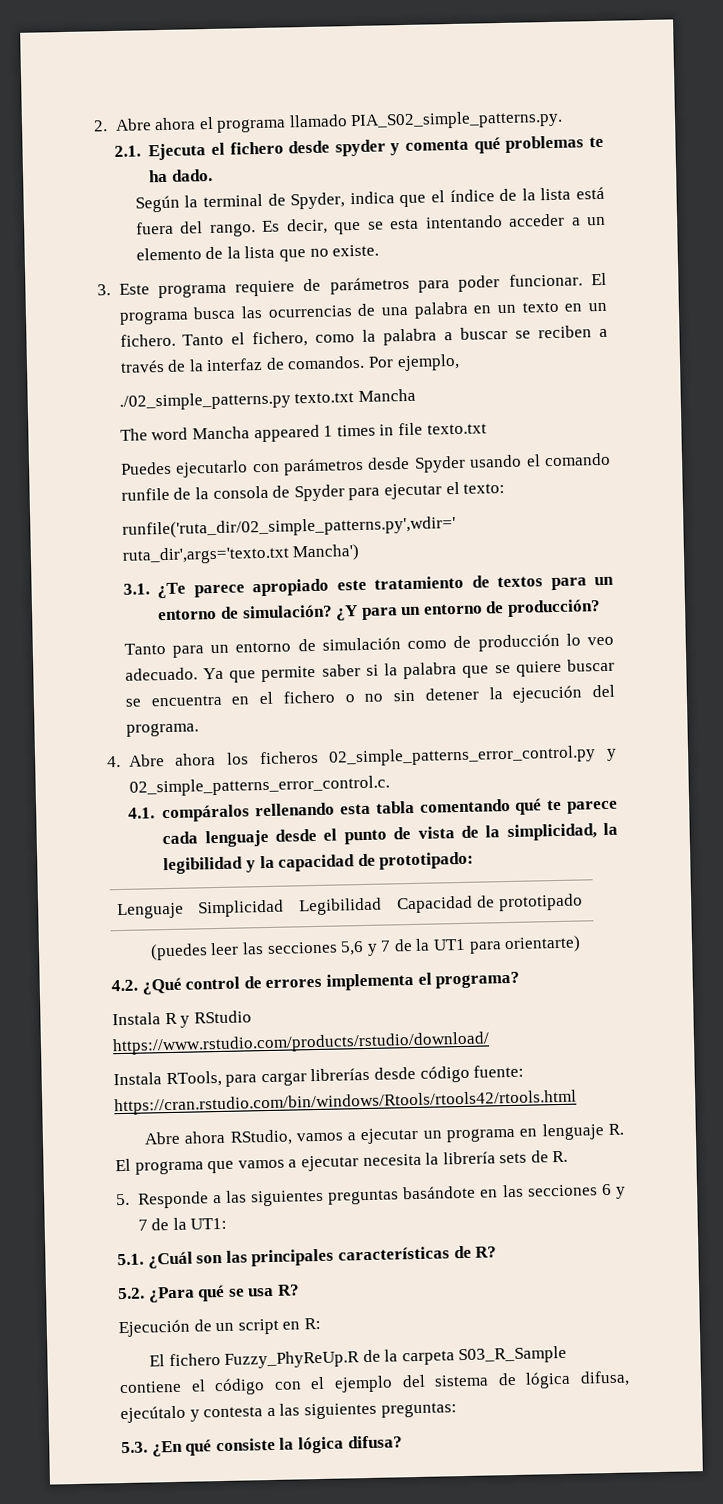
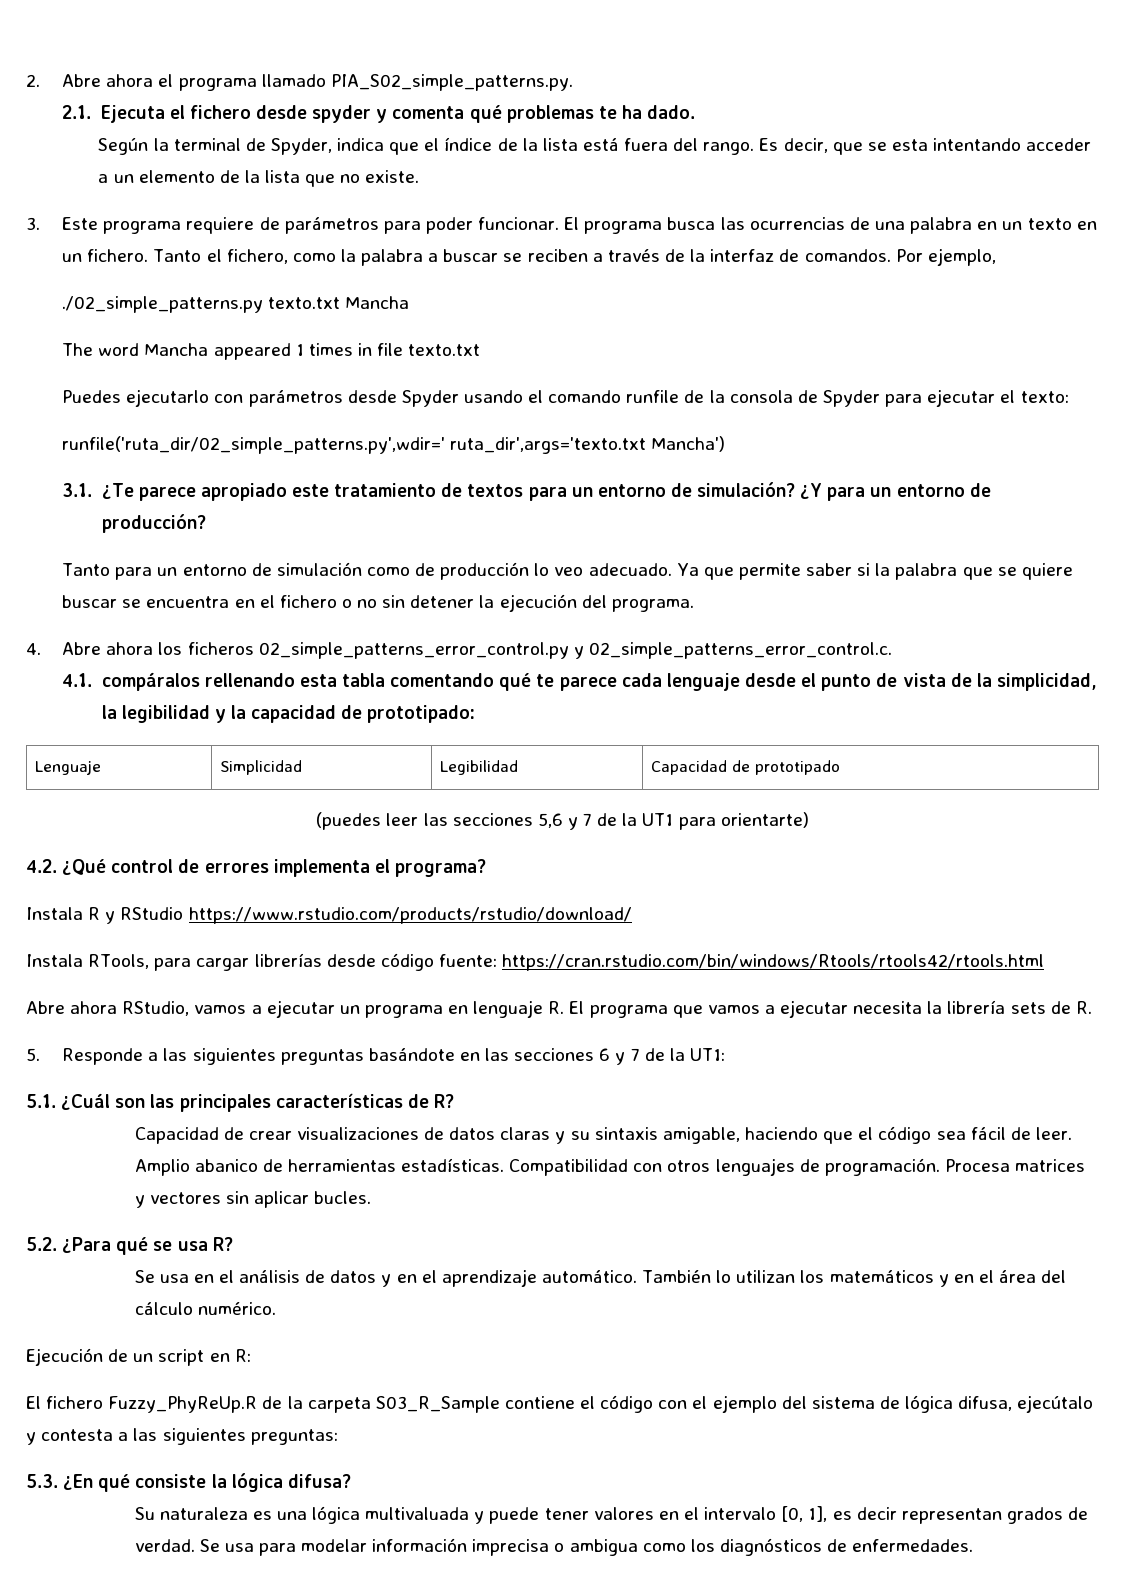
(498, 1252) none -> [134,1126,1072,1144] [134,1158,1086,1176] [134,1191,372,1208] // Capacidad de crear visualizaciones de datos claras y su sintaxis amigable, haciendo que el código sea fácil de leer. Amplio abanico de herramientas estadísticas. Compatibilidad con otros lenguajes de programación. Procesa matrices y vectores sin aplicar bucles.
(300, 1290) none -> [134,1269,1067,1287] [134,1302,276,1315] // Se usa en el análisis de datos y en el aprendizaje automático. También lo utilizan los matemáticos y en el área del cálculo numérico.
(403, 1442) none -> [134,1506,1089,1524] [134,1538,974,1556] // Su naturaleza es una lógica multivaluada y puede tener valores en el intervalo [0, 1], es decir representan grados de verdad. Se usa para modelar información imprecisa o ambigua como los diagnósticos de enfermedades.

